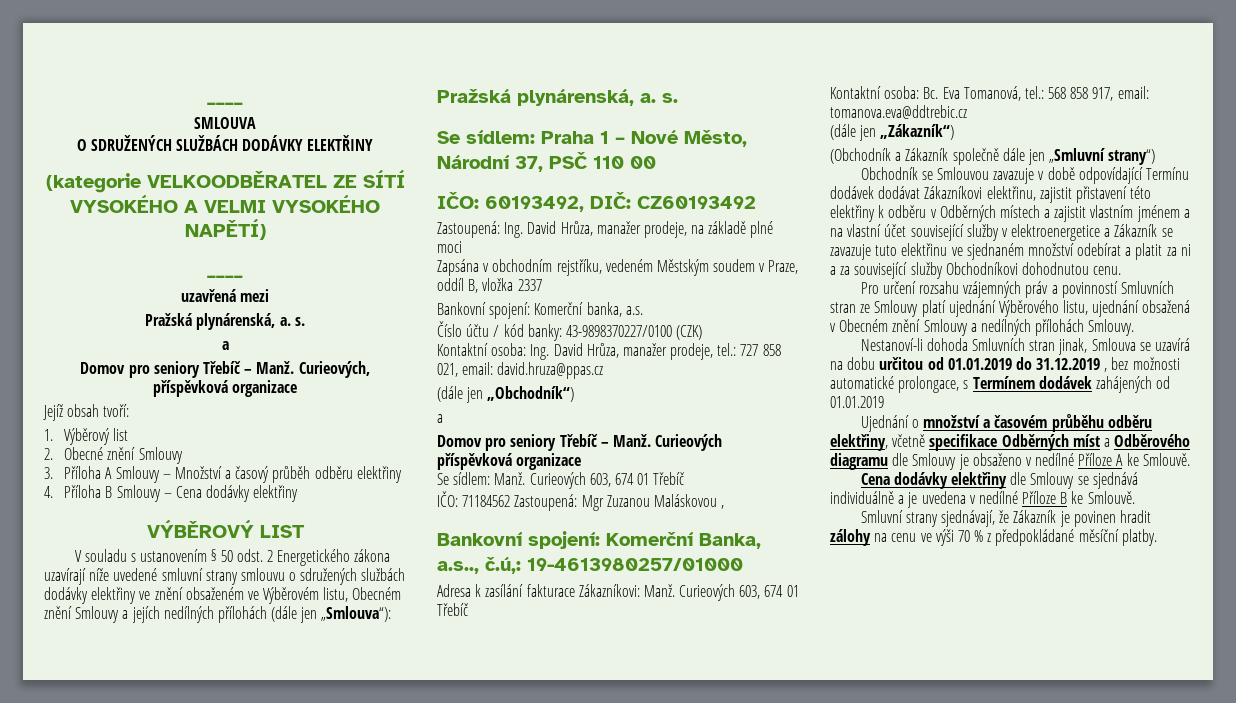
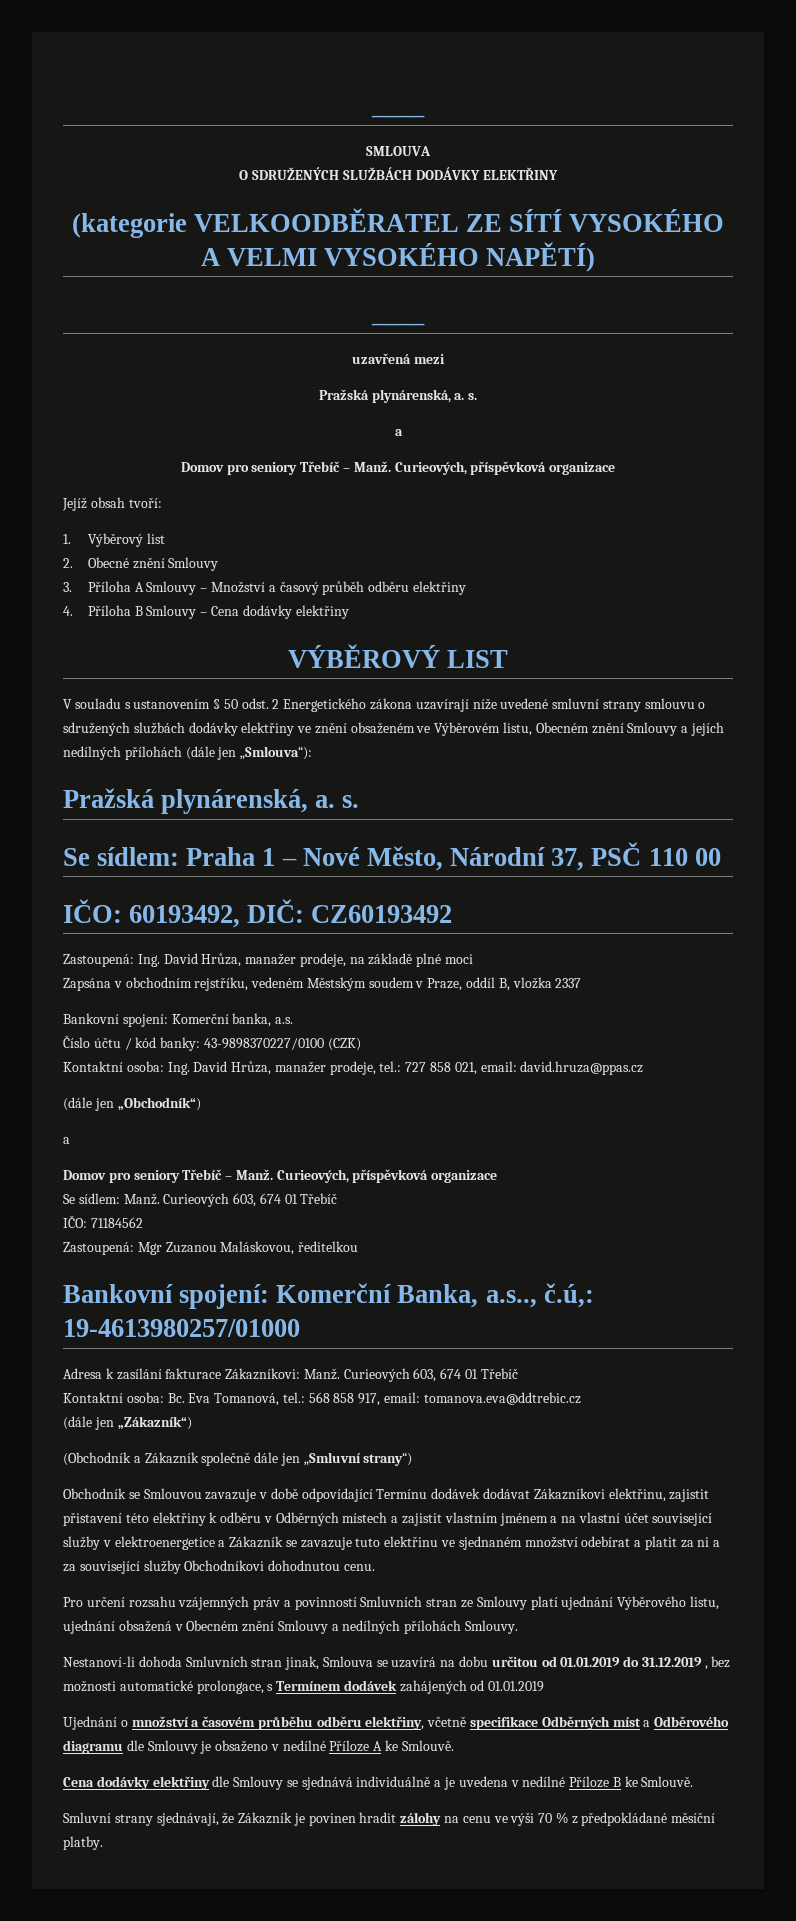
[655,434,723,451] Curieových -> [276,1169,349,1183] Curieových,
(511, 501) none -> (143, 1222) //
[653,494,725,509] Maláskovou , -> [220,1241,359,1255] Maláskovou, ředitelkou

